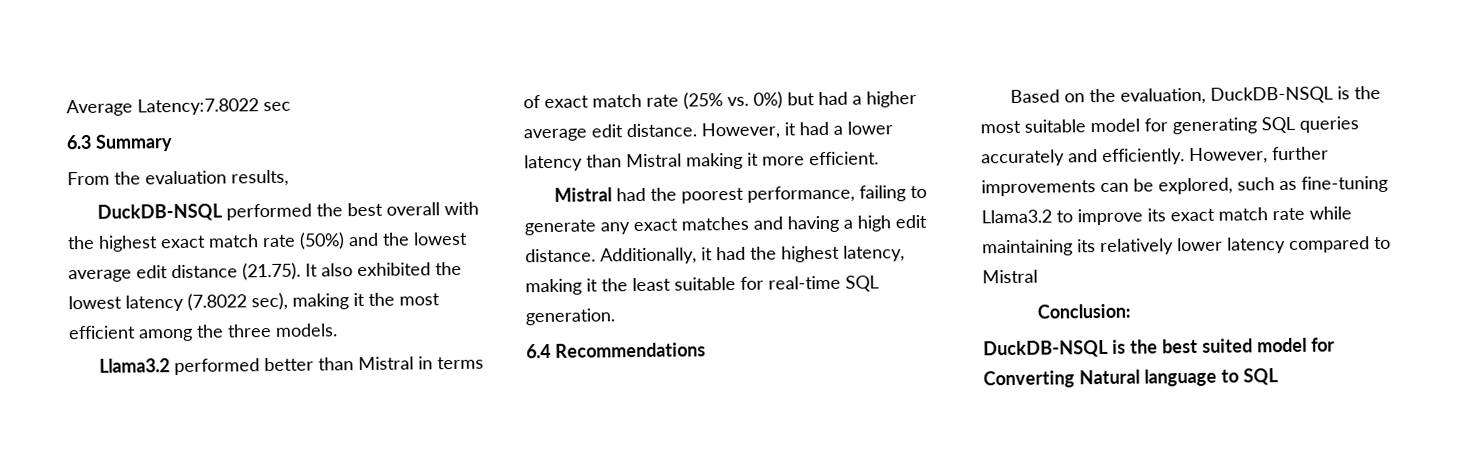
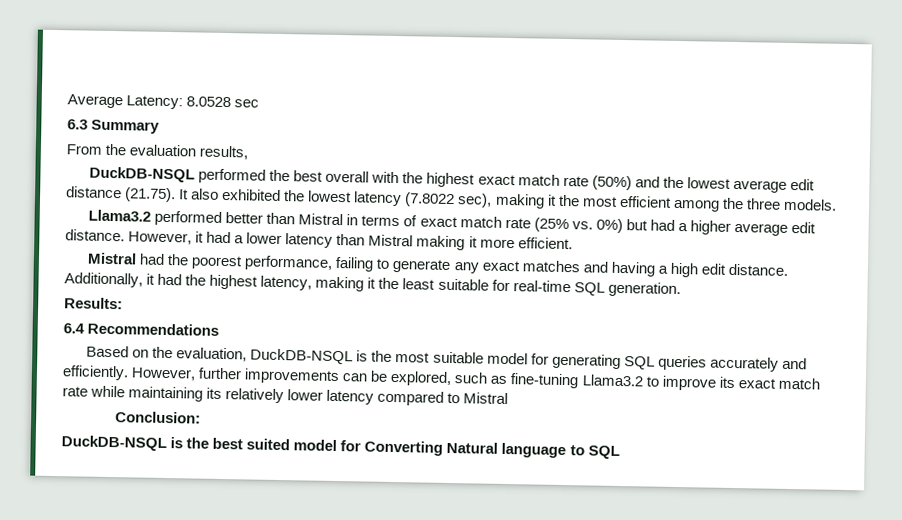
[137,98,259,116] Latency:7.8022 -> [126,95,232,110] Latency: 8.0528
(615, 317) none -> [64,297,123,310] // Results:

